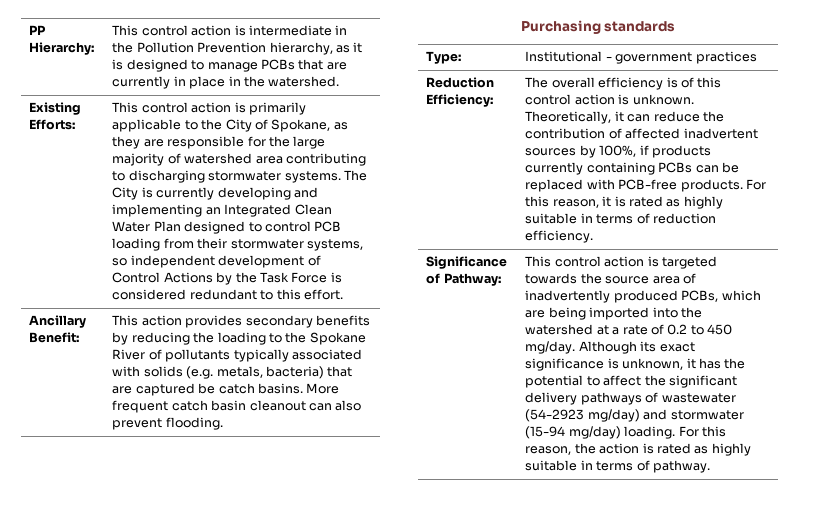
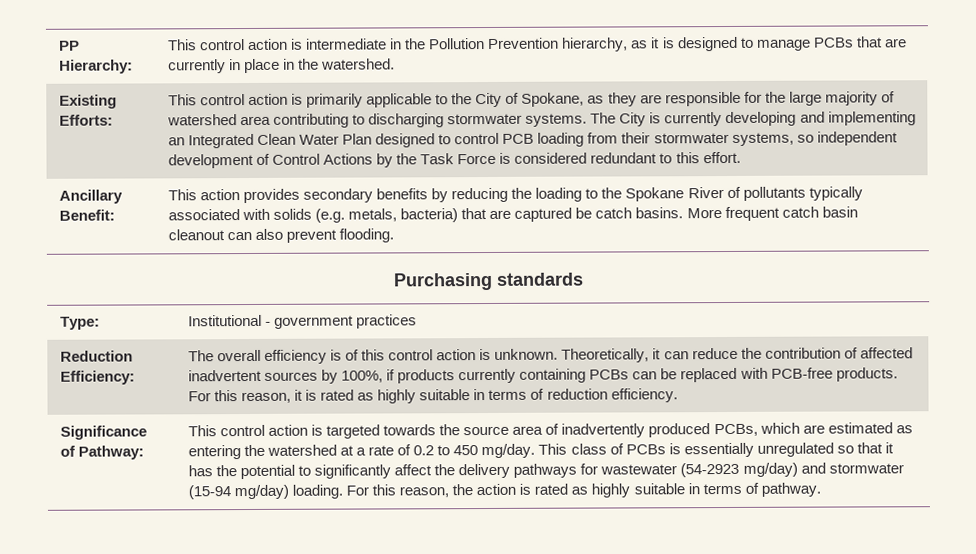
[548,307,678,320] being imported into -> [827,422,913,434] [187,445,241,460] estimated as entering
[578,341,695,354] [525,358,684,371] Although its exact significance is unknown, -> [538,442,883,458] This class of PCBs is essentially unregulated so that
(600, 381) none -> [314,464,392,479] significantly
[668,375,737,388] significant -> (456, 470) none
[645,392,659,403] of -> [580,463,599,475] for

